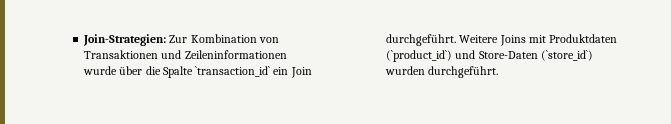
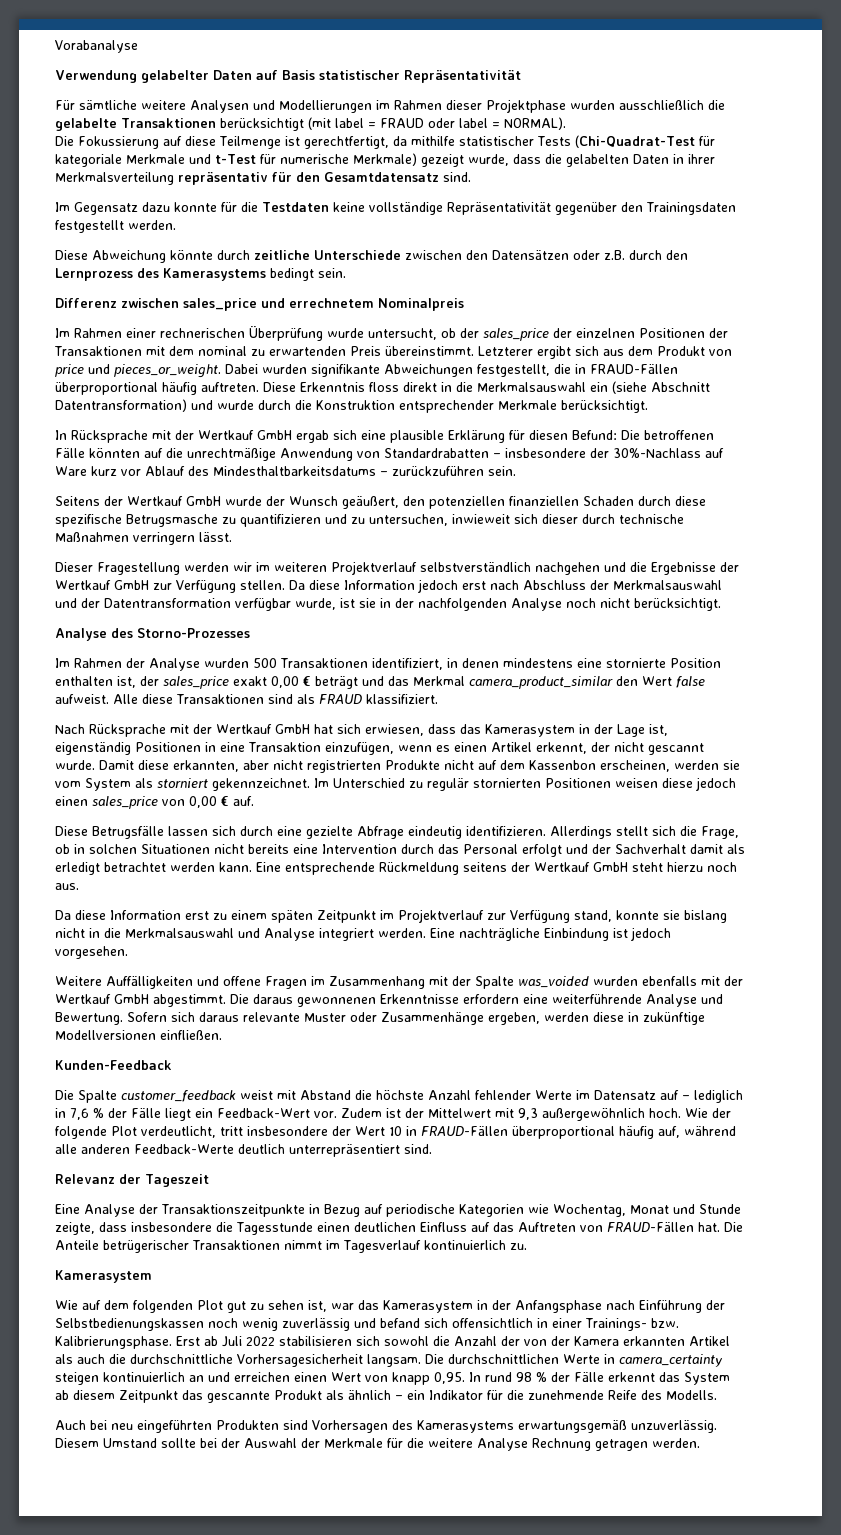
[83,34,279,46] [84,50,287,59] [83,66,312,78] [386,34,618,46] [386,50,593,62] [385,66,499,78] Join-Strategien: Zur Kombination von Transaktionen und Zeileninformationen wurde über die Spalte `transaction_id` ein Join durchgeführt. Weitere Joins mit Produktdaten (`product_id`) und Store-Daten (`store_id`) wurden durchgeführt. -> [55,40,138,53] [55,70,521,83] [55,99,725,113] [55,117,566,131] [55,135,715,149] [55,153,715,167] [55,172,471,185] [55,202,736,215] [55,220,176,233] [55,249,688,263] [55,268,346,281] [55,298,464,311] [55,326,728,341] [54,346,732,359] [55,364,678,378] [55,381,710,395] [55,399,648,413] [55,430,714,443] [55,447,724,461] [55,466,516,476] [55,496,706,509] [55,514,684,527] [55,532,232,545] [55,561,739,575] [55,579,722,593] [55,598,721,611] [55,628,250,641] [55,658,721,671] [55,676,705,689] [55,694,438,704] [55,724,668,737] [55,742,704,755] [55,760,740,773] [55,777,736,791] [55,796,254,809] [55,826,739,839] [55,844,745,857] [55,862,737,875] [55,883,79,890] [55,909,727,923] [55,927,671,941] [55,946,128,959] [55,976,743,989] [55,994,723,1007] [55,1012,705,1025] [55,1030,222,1040] [55,1060,172,1070] [55,1089,743,1103] [55,1107,731,1121] [55,1126,736,1139] [55,1144,432,1157] [55,1174,209,1187] [55,1204,741,1217] [55,1222,743,1235] [55,1240,527,1253] [55,1270,152,1283] [55,1300,725,1313] [55,1318,679,1331] [55,1336,730,1349] [55,1354,723,1367] [55,1372,730,1385] [55,1390,717,1403] [55,1420,717,1433] [55,1438,700,1451] Vorabanalyse // Verwendung gelabelter Daten auf Basis statistischer Repräsentativität // Für sämtliche weitere Analysen und Modellierungen im Rahmen dieser Projektphase wurden ausschließlich die gelabelte Transaktionen berücksichtigt (mit label = FRAUD oder label = NORMAL). // Die Fokussierung auf diese Teilmenge ist gerechtfertigt, da mithilfe statistischer Tests (Chi-Quadrat-Test für kategoriale Merkmale und t-Test für numerische Merkmale) gezeigt wurde, dass die gelabelten Daten in ihrer Merkmalsverteilung repräsentativ für den Gesamtdatensatz sind. // Im Gegensatz dazu konnte für die Testdaten keine vollständige Repräsentativität gegenüber den Trainingsdaten festgestellt werden. // Diese Abweichung könnte durch zeitliche Unterschiede zwischen den Datensätzen oder z.B. durch den Lernprozess des Kamerasystems bedingt sein. // Differenz zwischen sales_price und errechnetem Nominalpreis // Im Rahmen einer rechnerischen Überprüfung wurde untersucht, ob der sales_price der einzelnen Positionen der Transaktionen mit dem nominal zu erwartenden Preis übereinstimmt. Letzterer ergibt sich aus dem Produkt von price und pieces_or_weight. Dabei wurden signifikante Abweichungen festgestellt, die in FRAUD-Fällen überproportional häufig auftreten. Diese Erkenntnis floss direkt in die Merkmalsauswahl ein (siehe Abschnitt Datentransformation) und wurde durch die Konstruktion entsprechender Merkmale berücksichtigt. // In Rücksprache mit der Wertkauf GmbH ergab sich eine plausible Erklärung für diesen Befund: Die betroffenen Fälle könnten auf die unrechtmäßige Anwendung von Standardrabatten – insbesondere der 30%-Nachlass auf Ware kurz vor Ablauf des Mindesthaltbarkeitsdatums – zurückzuführen sein. // Seitens der Wertkauf GmbH wurde der Wunsch geäußert, den potenziellen finanziellen Schaden durch diese spezifische Betrugsmasche zu quantifizieren und zu untersuchen, inwieweit sich dieser durch technische Maßnahmen verringern lässt. // Dieser Fragestellung werden wir im weiteren Projektverlauf selbstverständlich nachgehen und die Ergebnisse der Wertkauf GmbH zur Verfügung stellen. Da diese Information jedoch erst nach Abschluss der Merkmalsauswahl und der Datentransformation verfügbar wurde, ist sie in der nachfolgenden Analyse noch nicht berücksichtigt. // Analyse des Storno-Prozesses // Im Rahmen der Analyse wurden 500 Transaktionen identifiziert, in denen mindestens eine stornierte Position enthalten ist, der sales_price exakt 0,00 € beträgt und das Merkmal camera_product_similar den Wert false aufweist. Alle diese Transaktionen sind als FRAUD klassifiziert. // Nach Rücksprache mit der Wertkauf GmbH hat sich erwiesen, dass das Kamerasystem in der Lage ist, eigenständig Positionen in eine Transaktion einzufügen, wenn es einen Artikel erkennt, der nicht gescannt wurde. Damit diese erkannten, aber nicht registrierten Produkte nicht auf dem Kassenbon erscheinen, werden sie vom System als storniert gekennzeichnet. Im Unterschied zu regulär stornierten Positionen weisen diese jedoch einen sales_price von 0,00 € auf. // Diese Betrugsfälle lassen sich durch eine gezielte Abfrage eindeutig identifizieren. Allerdings stellt sich die Frage, ob in solchen Situationen nicht bereits eine Intervention durch das Personal erfolgt und der Sachverhalt damit als erledigt betrachtet werden kann. Eine entsprechende Rückmeldung seitens der Wertkauf GmbH steht hierzu noch aus. // Da diese Information erst zu einem späten Zeitpunkt im Projektverlauf zur Verfügung stand, konnte sie bislang nicht in die Merkmalsauswahl und Analyse integriert werden. Eine nachträgliche Einbindung ist jedoch vorgesehen. // Weitere Auffälligkeiten und offene Fragen im Zusammenhang mit der Spalte was_voided wurden ebenfalls mit der Wertkauf GmbH abgestimmt. Die daraus gewonnenen Erkenntnisse erfordern eine weiterführende Analyse und Bewertung. Sofern sich daraus relevante Muster oder Zusammenhänge ergeben, werden diese in zukünftige Modellversionen einfließen. // Kunden-Feedback // Die Spalte customer_feedback weist mit Abstand die höchste Anzahl fehlender Werte im Datensatz auf – lediglich in 7,6 % der Fälle liegt ein Feedback-Wert vor. Zudem ist der Mittelwert mit 9,3 außergewöhnlich hoch. Wie der folgende Plot verdeutlicht, tritt insbesondere der Wert 10 in FRAUD-Fällen überproportional häufig auf, während alle anderen Feedback-Werte deutlich unterrepräsentiert sind. // Relevanz der Tageszeit // Eine Analyse der Transaktionszeitpunkte in Bezug auf periodische Kategorien wie Wochentag, Monat und Stunde zeigte, dass insbesondere die Tagesstunde einen deutlichen Einfluss auf das Auftreten von FRAUD-Fällen hat. Die Anteile betrügerischer Transaktionen nimmt im Tagesverlauf kontinuierlich zu. // Kamerasystem // Wie auf dem folgenden Plot gut zu sehen ist, war das Kamerasystem in der Anfangsphase nach Einführung der Selbstbedienungskassen noch wenig zuverlässig und befand sich offensichtlich in einer Trainings- bzw. Kalibrierungsphase. Erst ab Juli 2022 stabilisieren sich sowohl die Anzahl der von der Kamera erkannten Artikel als auch die durchschnittliche Vorhersagesicherheit langsam. Die durchschnittlichen Werte in camera_certainty steigen kontinuierlich an und erreichen einen Wert von knapp 0,95. In rund 98 % der Fälle erkennt das System ab diesem Zeitpunkt das gescannte Produkt als ähnlich – ein Indikator für die zunehmende Reife des Modells. // Auch bei neu eingeführten Produkten sind Vorhersagen des Kamerasystems erwartungsgemäß unzuverlässig. Diesem Umstand sollte bei der Auswahl der Merkmale für die weitere Analyse Rechnung getragen werden.

